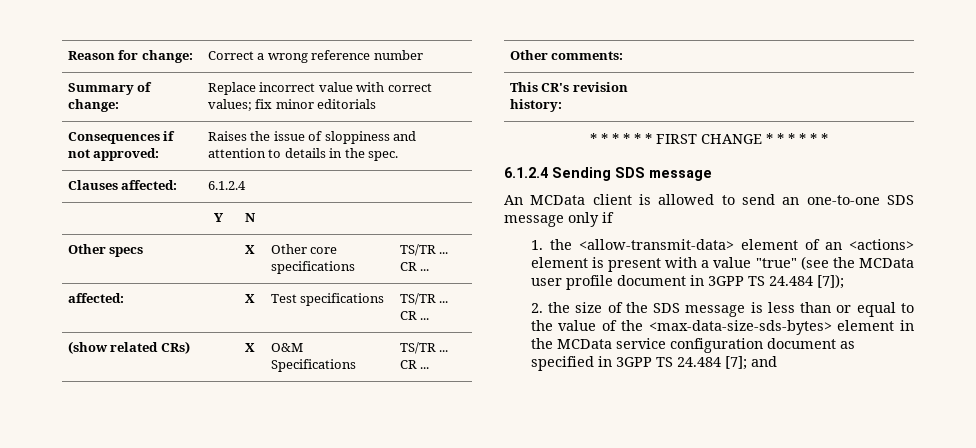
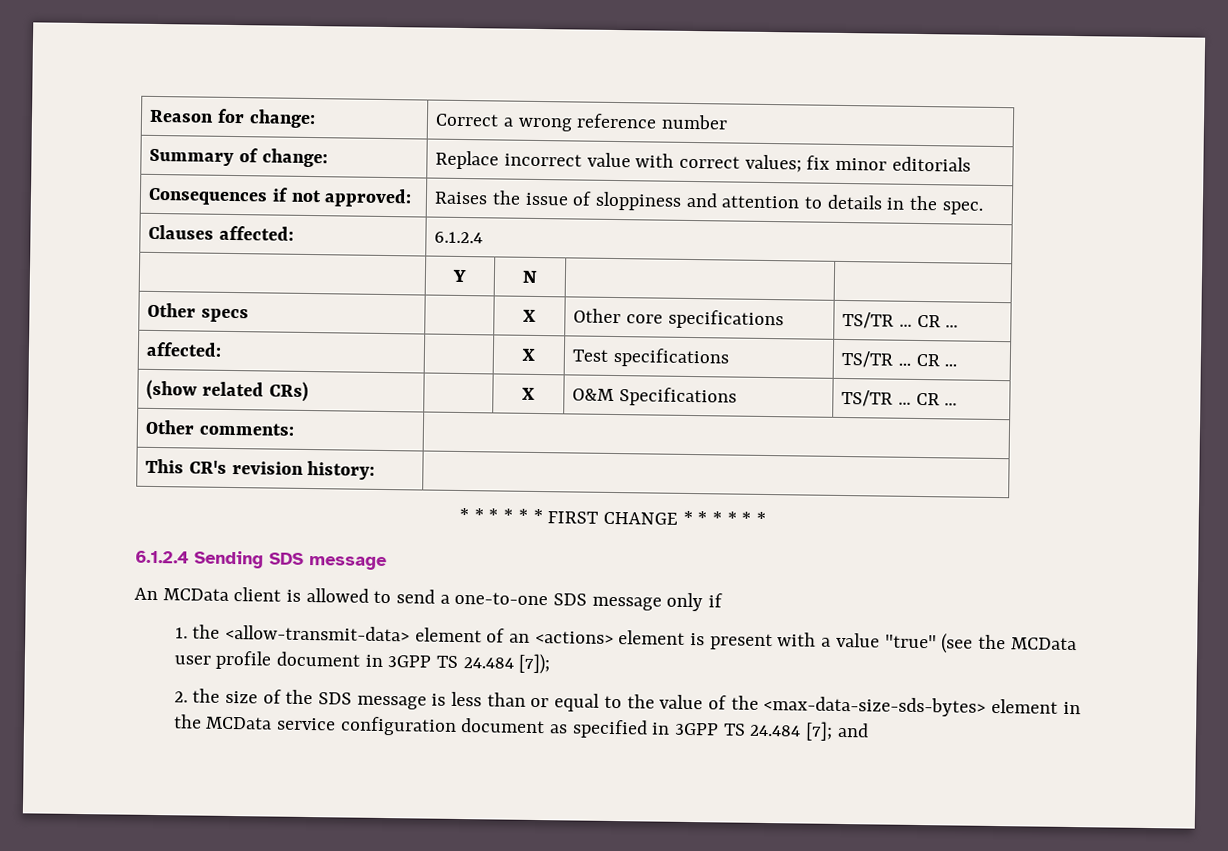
[782,197,800,205] an -> [439,594,450,604] a

